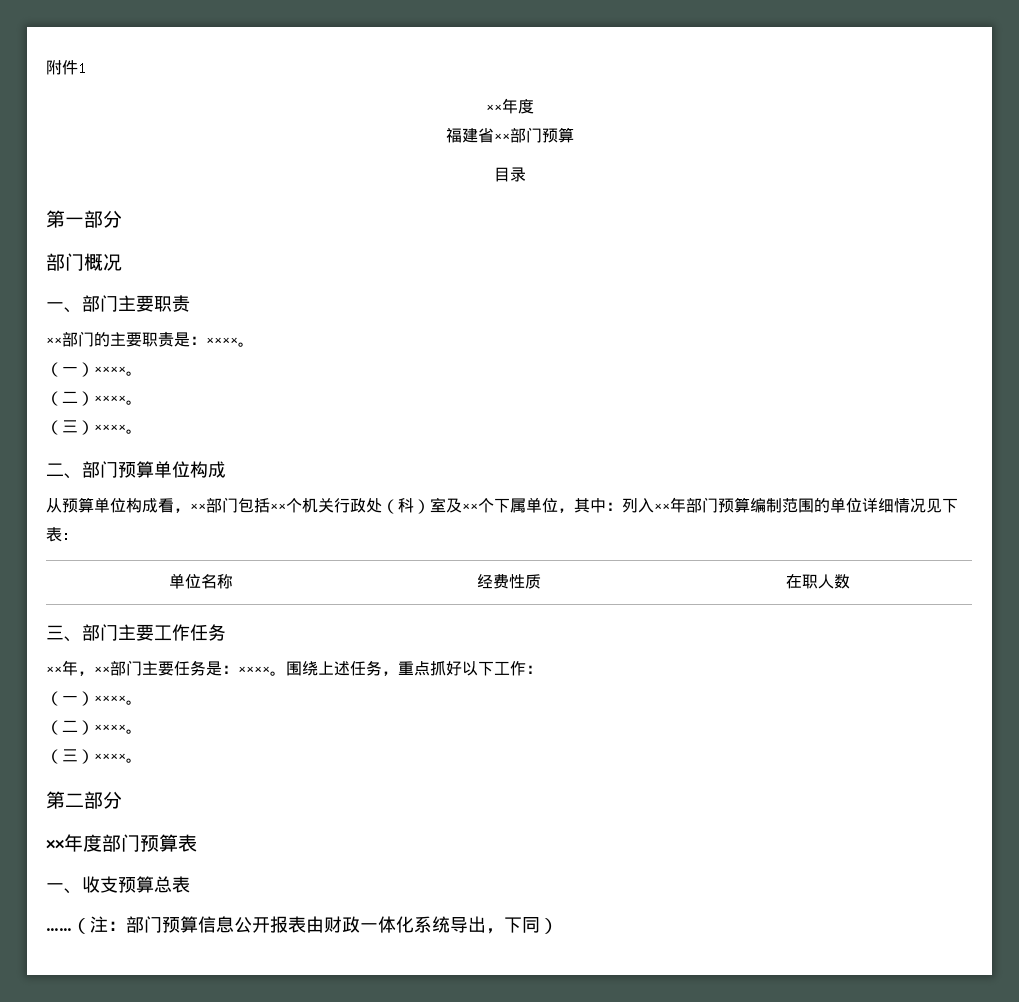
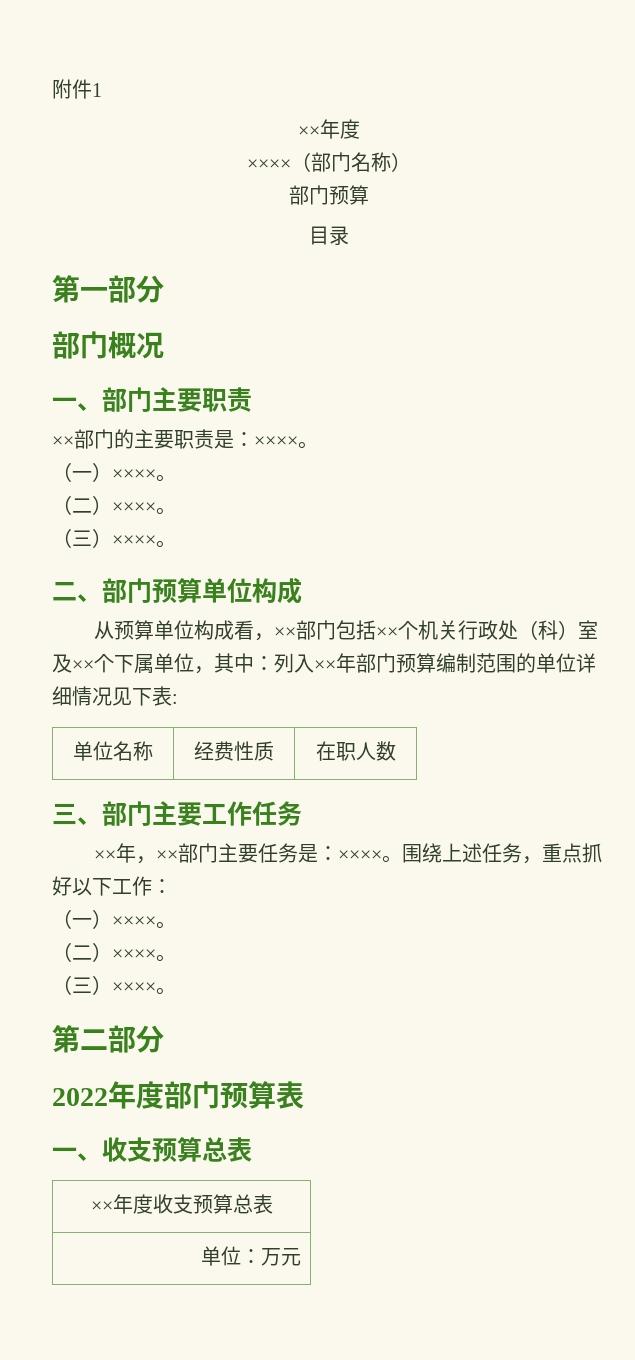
[445,127,510,143] 福建省×× -> [247,152,411,172] ××××（部门名称） //
[46,839,64,850] ×× -> [52,1088,108,1106] 2022
[46,916,558,934] // ……（注：部门预算信息公开报表由财政一体化系统导出，下同） -> [90,1194,273,1214] [201,1246,302,1266] // ××年度收支预算总表 // 单位：万元

